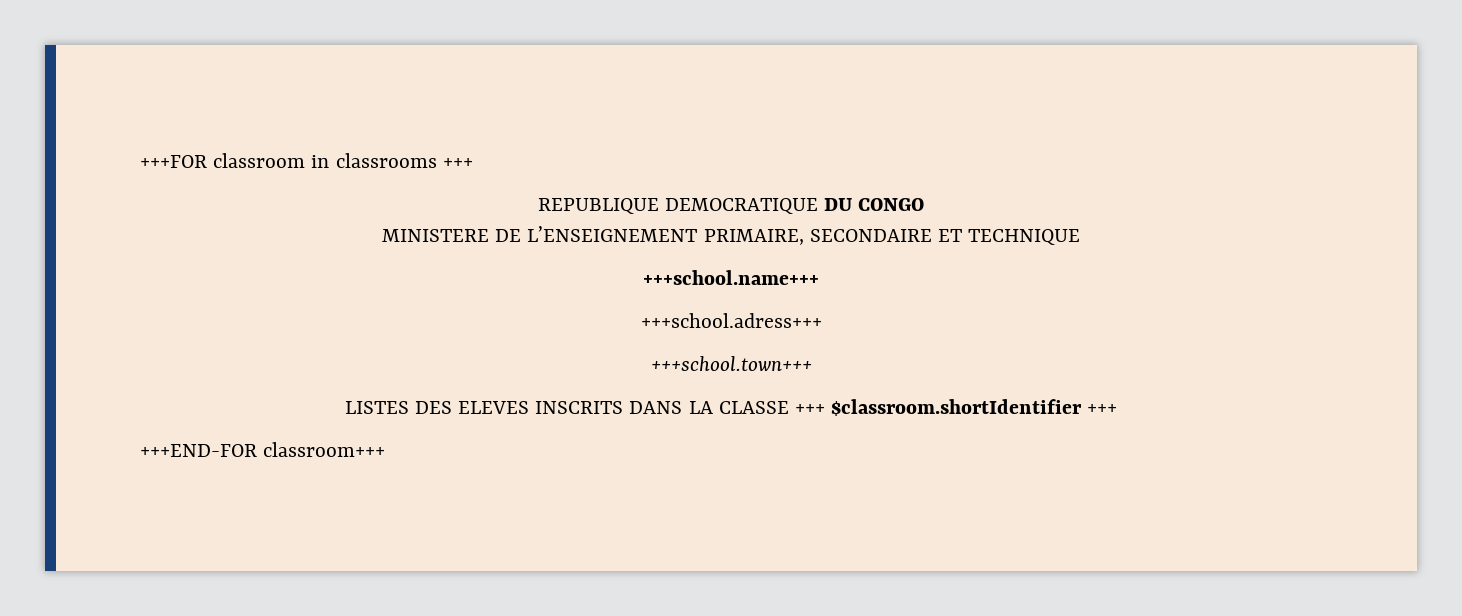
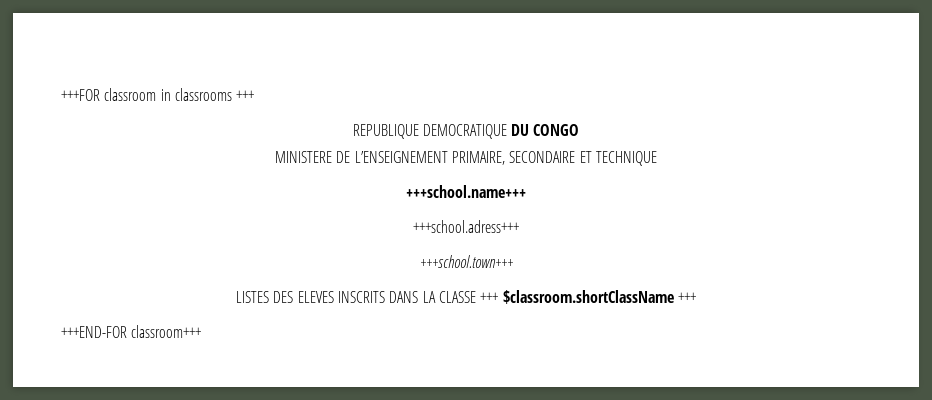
[831,399,1083,416] $classroom.shortIdentifier -> [502,290,674,304] $classroom.shortClassName

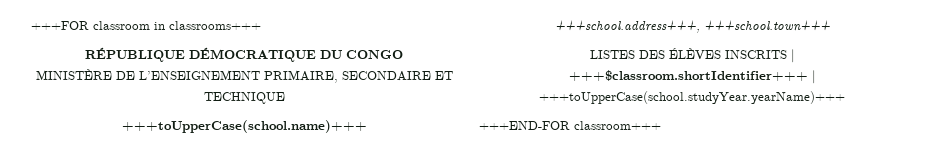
[174,88,255,101] [352,124,507,139] classrooms +++ // REPUBLIQUE DEMOCRATIQUE -> [169,21,261,30] [85,47,316,62] classrooms+++ // RÉPUBLIQUE DÉMOCRATIQUE
[275,151,333,163] MINISTERE -> [35,69,112,80] MINISTÈRE
[406,185,526,198] [413,220,519,233] +++school.name+++ // +++school.adress+++ // -> [121,120,367,133] [554,19,700,33] +++toUpperCase(school.name)+++ // +++school.address+++,
[297,290,696,304] ELEVES INSCRITS DANS LA CLASSE +++ $classroom.shortClassName +++ -> [668,48,795,63] [568,70,816,84] [539,91,845,104] ÉLÈVES INSCRITS | +++$classroom.shortIdentifier+++ | +++toUpperCase(school.studyYear.yearName)+++

